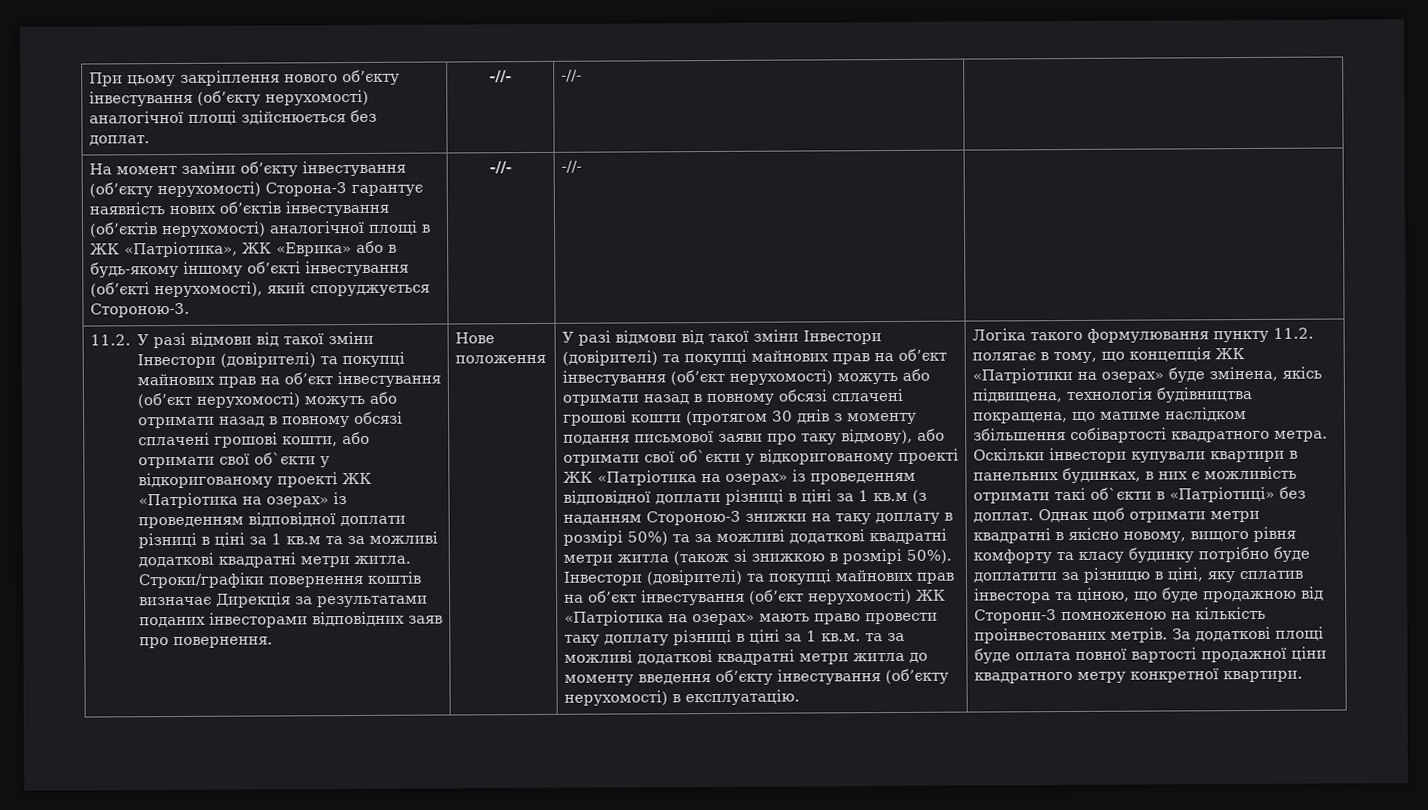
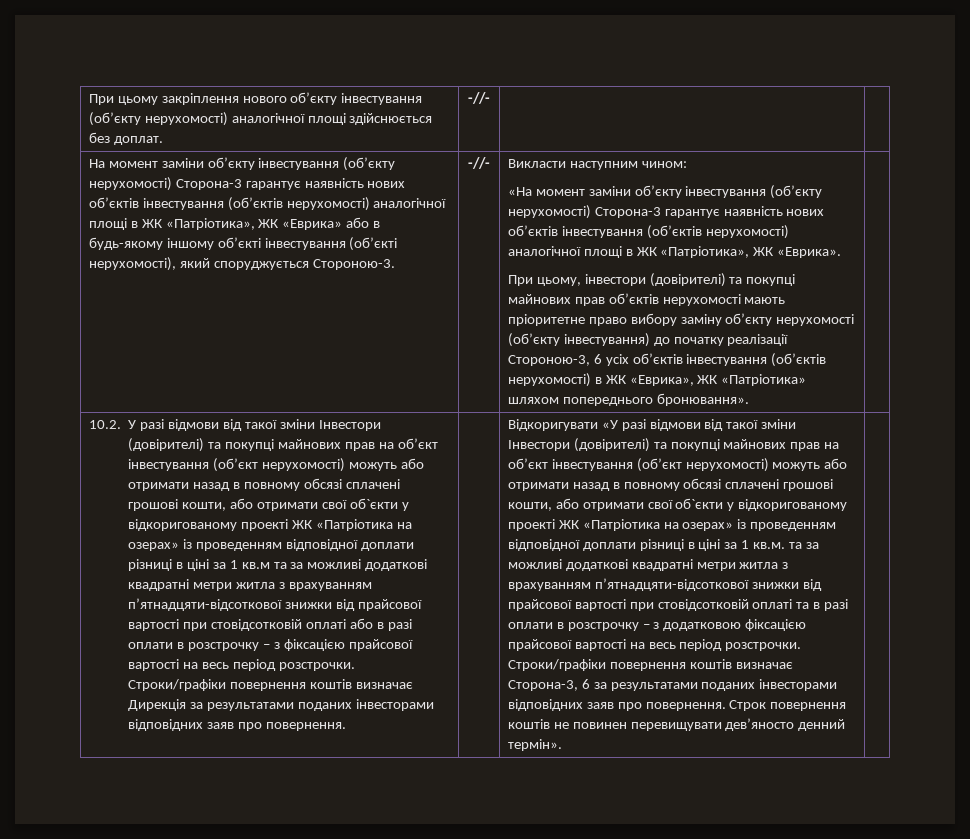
[560,69,582,82] -//- -> (490, 98) none
[560,160,582,173] [89,334,131,346] -//- | // 11.2. -> [507,159,687,170] [507,185,823,199] [507,205,825,219] [507,225,789,239] [507,246,842,258] [507,273,796,287] [507,293,786,306] [507,313,855,326] [507,333,789,347] [507,353,827,367] [507,373,807,387] [507,393,749,406] [88,420,121,429] Викласти наступним чином: // «На момент заміни об’єкту інвестування (об’єкту нерухомості) Сторона-3 гарантує наявність нових об’єктів інвестування (об’єктів нерухомості) аналогічної площі в ЖК «Патріотика», ЖК «Еврика». // При цьому, інвестори (довірителі) та покупці майнових прав об’єктів нерухомості мають пріоритетне право вибору заміну об’єкту нерухомості (об’єкту інвестування) до початку реалізації Стороною-3, 6 усіх об’єктів інвестування (об’єктів нерухомості) в ЖК «Еврика», ЖК «Патріотика» шляхом попереднього бронювання». | // 10.2.
[353,555,411,565] житла. -> [235,582,372,591] [128,598,422,611] [128,618,412,631] [128,639,413,651] [128,659,355,671] житла з врахуванням п’ятнадцяти-відсоткової знижки від прайсової вартості при стовідсотковій оплаті або в разі оплати в розстрочку – з фіксацією прайсової вартості на весь період розстрочки.
[454,332,495,344] [454,354,546,364] [561,331,574,343] Нове положення | У -> [507,419,618,431] | Відкоригувати «У
[630,409,917,426] [562,428,913,445] кошти (протягом 30 днів з моменту подання письмової заяви про таку відмову), -> [507,502,552,511] кошти,
[872,489,927,504] [562,510,953,526] [562,528,947,546] [562,548,952,566] [562,569,955,586] [563,588,946,606] [563,610,938,626] [563,629,817,646] кв.м (з наданням Стороною-3 знижки на таку доплату в розмірі 50%) та за можливі додаткові квадратні метри житла (також зі знижкою в розмірі 50%). Інвестори (довірителі) та покупці майнових прав на об’єкт інвестування (об’єкт нерухомості) ЖК «Патріотика на озерах» мають право провести таку доплату різниці в ціні за 1 -> (750, 544) none
[908,652,928,663] [563,668,949,686] [563,689,800,706] [971,327,1314,343] [971,347,1245,364] [971,366,1322,384] [971,386,1252,403] [972,407,1247,424] [972,427,1328,444] [972,447,1298,464] [972,466,1297,484] [972,486,1306,504] [972,507,1260,523] [972,526,1296,544] [972,546,1310,564] [972,567,1303,583] [973,586,1324,604] [973,606,1266,624] [973,626,1324,644] [973,646,1327,664] [973,668,1303,684] до моменту введення об’єкту інвестування (об’єкту нерухомості) в експлуатацію. | Логіка такого формулювання пункту 11.2. полягає в тому, що концепція ЖК «Патріотики на озерах» буде змінена, якісь підвищена, технологія будівництва покращена, що матиме наслідком збільшення собівартості квадратного метра. Оскільки інвестори купували квартири в панельних будинках, в них є можливість отримати такі об`єкти в «Патріотиці» без доплат. Однак щоб отримати метри квадратні в якісно новому, вищого рівня комфорту та класу будинку потрібно буде доплатити за різницю в ціні, яку сплатив інвестора та ціною, що буде продажною від Сторони-3 помноженою на кількість проінвестованих метрів. За додаткові площі буде оплата повної вартості продажної ціни квадратного метру конкретної квартири. -> [782,562,789,569] [507,578,822,591] [507,599,849,611] [507,619,807,631] [507,639,802,651] [507,659,793,671] [507,679,838,691] [507,699,847,711] [507,718,846,731] [507,739,562,751] з врахуванням п’ятнадцяти-відсоткової знижки від прайсової вартості при стовідсотковій оплаті та в разі оплати в розстрочку – з додатковою фіксацією прайсової вартості на весь період розстрочки. Строки/графіки повернення коштів визначає Сторона-3, 6 за результатами поданих інвесторами відповідних заяв про повернення. Строк повернення коштів не повинен перевищувати дев’яносто денний термін». |

